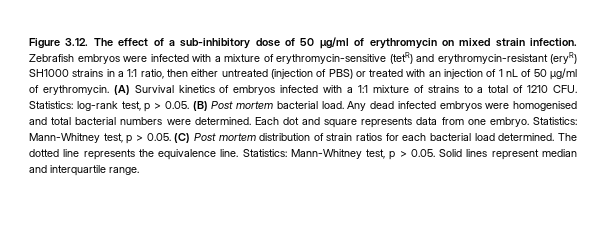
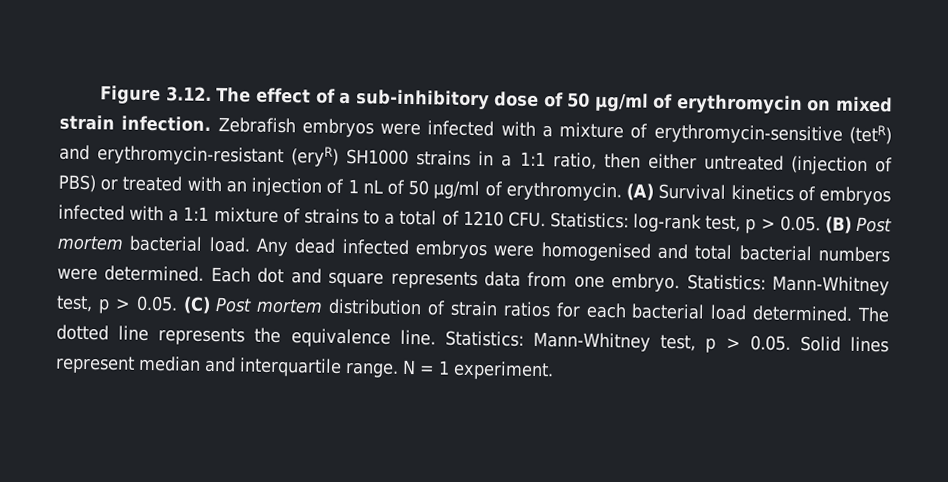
(139, 171) none -> [402,359,554,381] N = 1 experiment.

